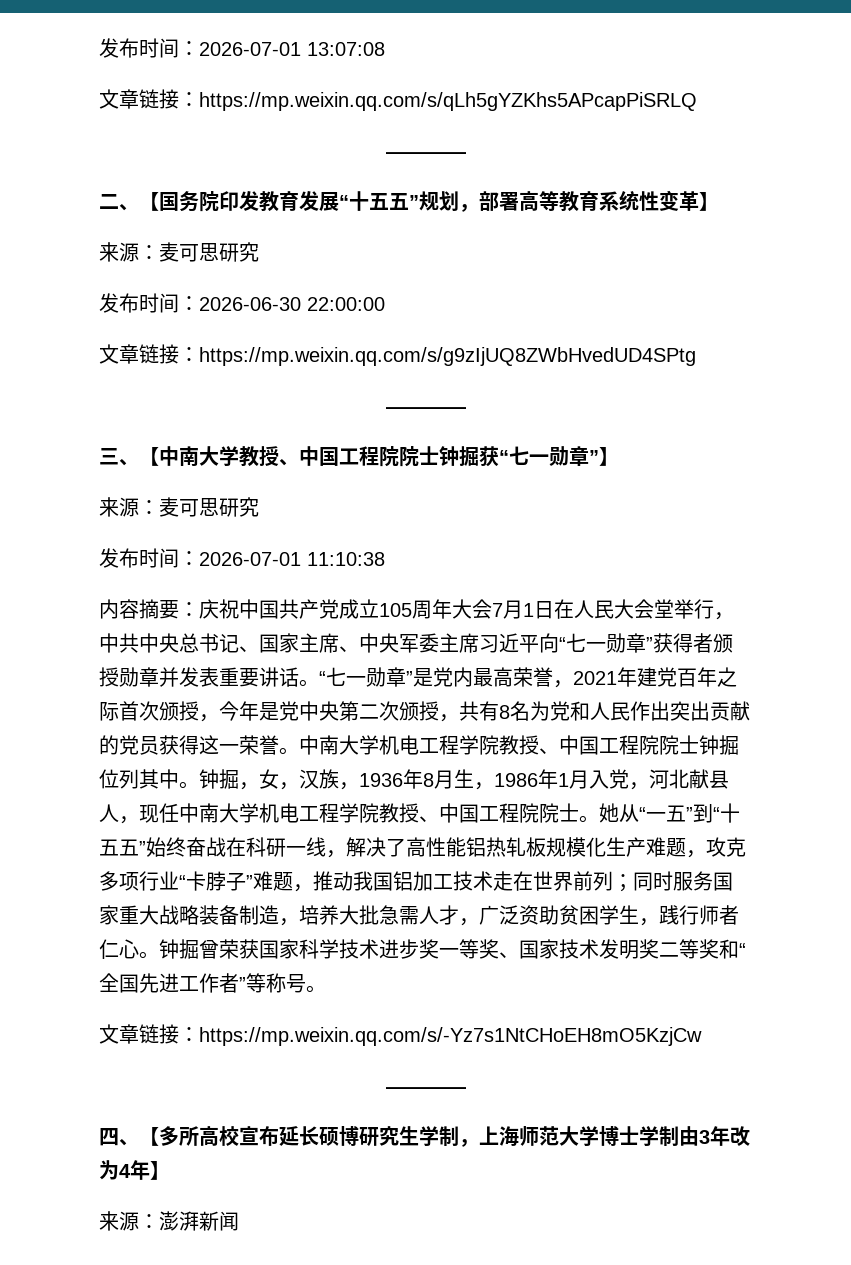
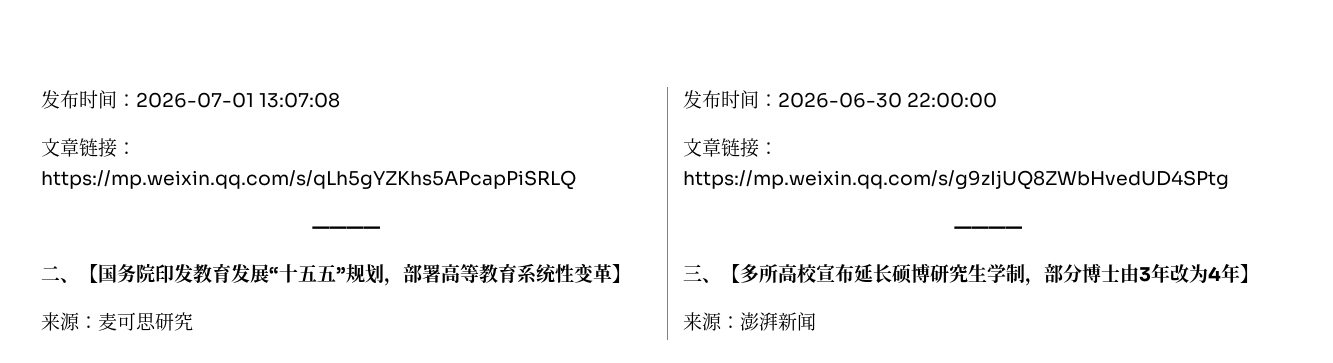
[159,446,619,467] [99,497,259,517] [99,548,385,568] [99,599,734,620] [99,633,733,653] [99,667,737,688] [99,701,750,722] [99,735,739,755] [99,769,729,790] [99,803,740,824] [99,837,746,858] [99,871,733,892] [99,905,739,926] [99,939,746,959] [99,973,326,993] [99,1024,702,1046] [385,1087,466,1093] [99,1127,159,1146] 中南大学教授、中国工程院院士钟掘获“七一勋章”】 // 来源：麦可思研究 // 发布时间：2026-07-01 11:10:38 // 内容摘要：庆祝中国共产党成立105周年大会7月1日在人民大会堂举行，中共中央总书记、国家主席、中央军委主席习近平向“七一勋章”获得者颁授勋章并发表重要讲话。“七一勋章”是党内最高荣誉，2021年建党百年之际首次颁授，今年是党中央第二次颁授，共有8名为党和人民作出突出贡献的党员获得这一荣誉。中南大学机电工程学院教授、中国工程院院士钟掘位列其中。钟掘，女，汉族，1936年8月生，1986年1月入党，河北献县人，现任中南大学机电工程学院教授、中国工程院院士。她从“一五”到“十五五”始终奋战在科研一线，解决了高性能铝热轧板规模化生产难题，攻克多项行业“卡脖子”难题，推动我国铝加工技术走在世界前列；同时服务国家重大战略装备制造，培养大批急需人才，广泛资助贫困学生，践行师者仁心。钟掘曾荣获国家科学技术进步奖一等奖、国家技术发明奖二等奖和“全国先进工作者”等称号。 // 文章链接：https://mp.weixin.qq.com/s/-Yz7s1NtCHoEH8mO5KzjCw // ———— // 四、【 -> (740, 273) none
[479,1126,679,1146] 上海师范大学博士学制 -> [1044,263,1120,283] 部分博士

